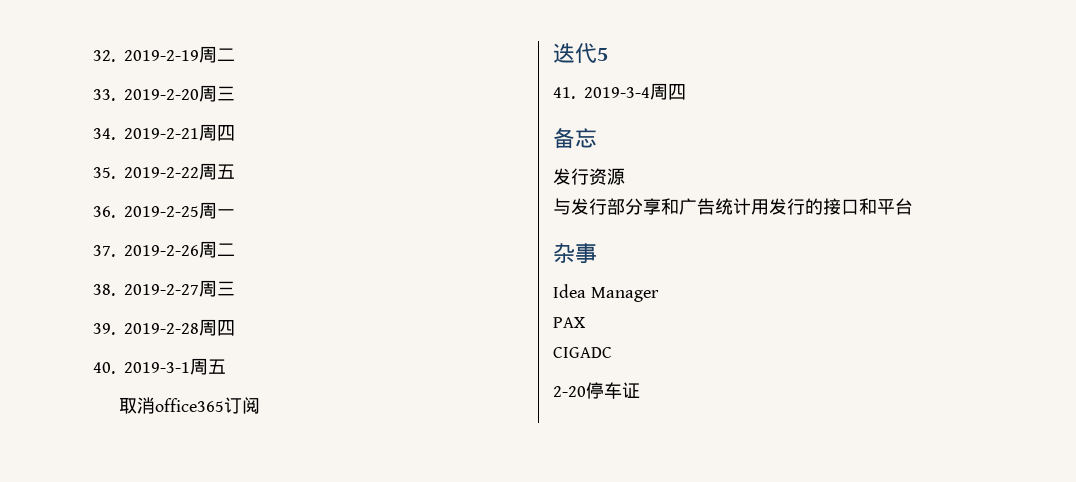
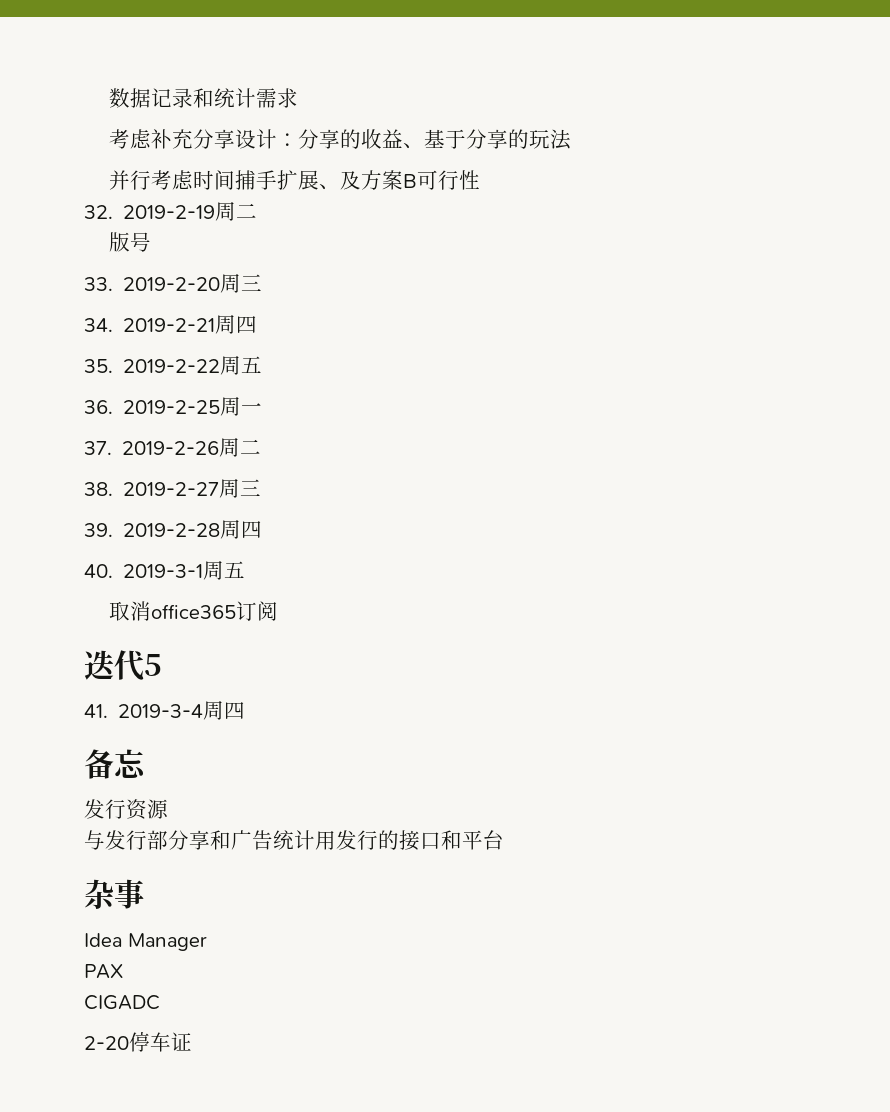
(93, 56) none -> [109,88,299,108] [109,129,572,150] [109,170,481,190] 数据记录和统计需求 // 考虑补充分享设计：分享的收益、基于分享的玩法 // 并行考虑时间捕手扩展、及方案B可行性 //
(235, 54) none -> [109,232,152,252] // 版号

